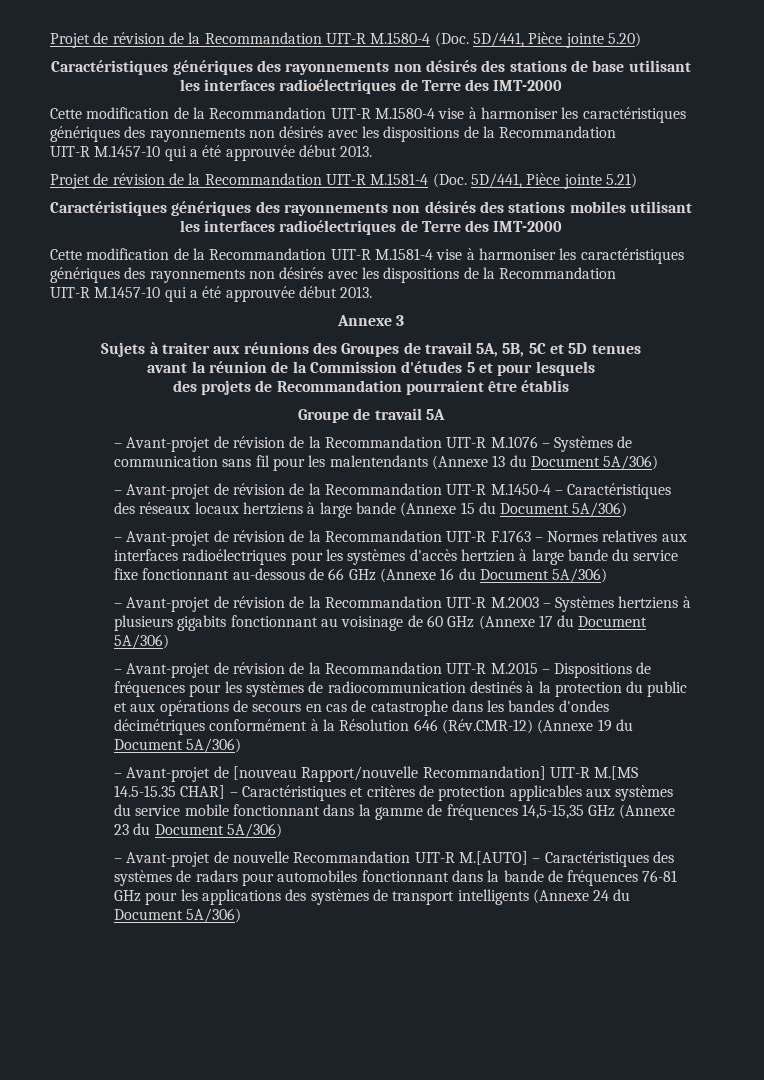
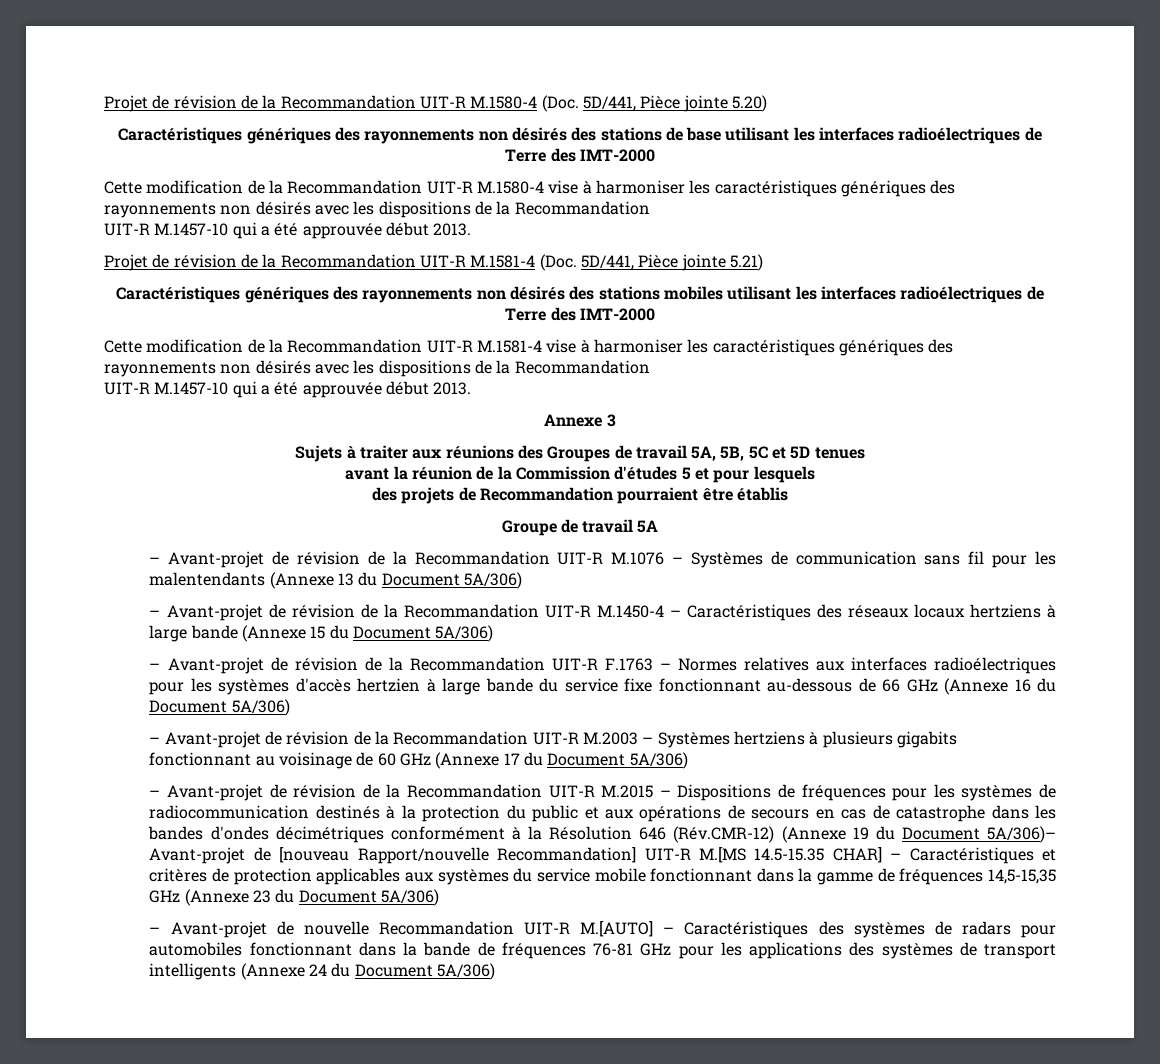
[186,738,242,753] [113,773,122,778] 5A/306) // – -> [987,826,1056,843] 5A/306)–

